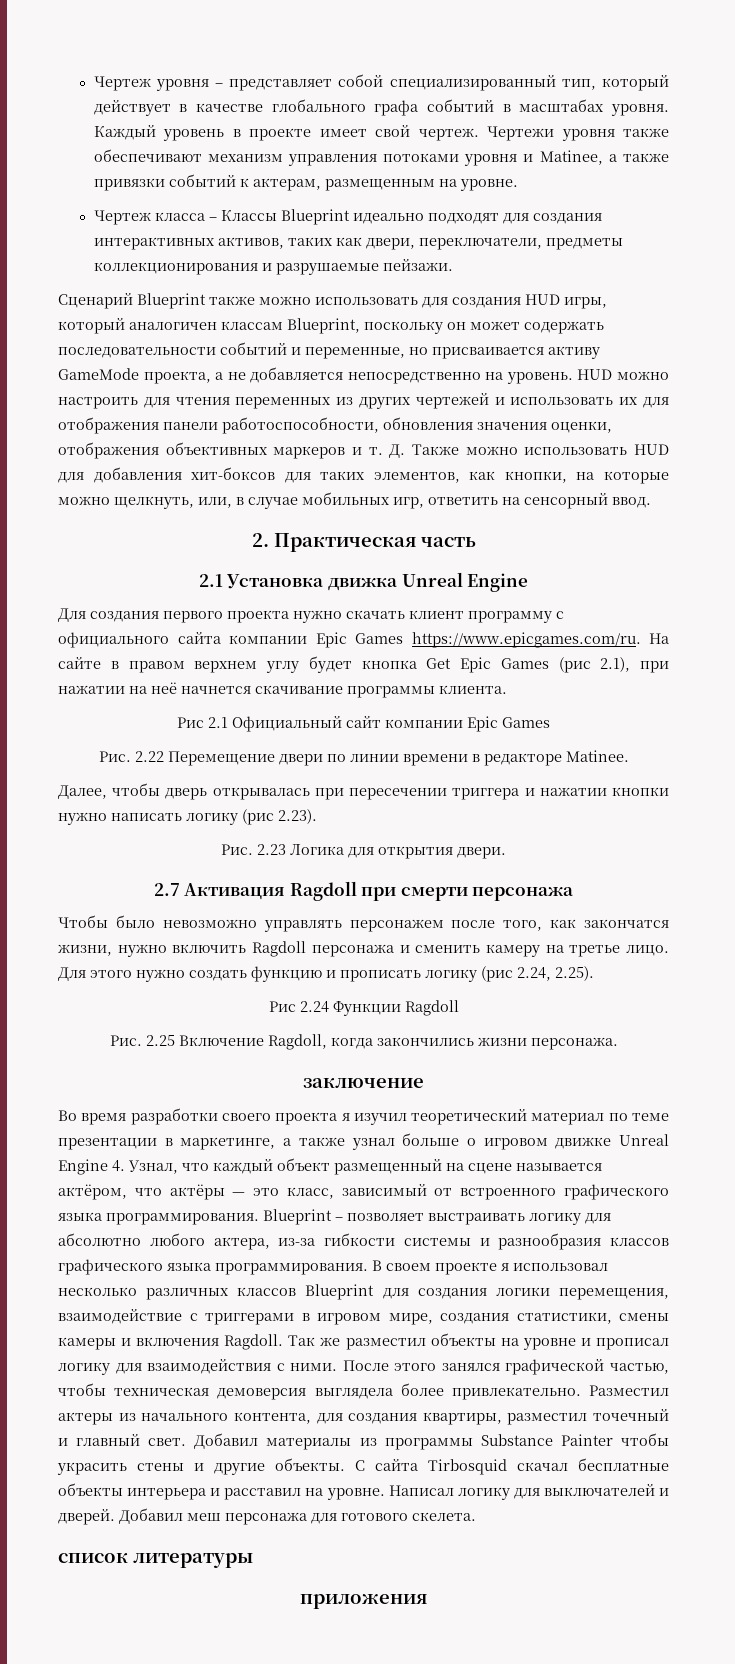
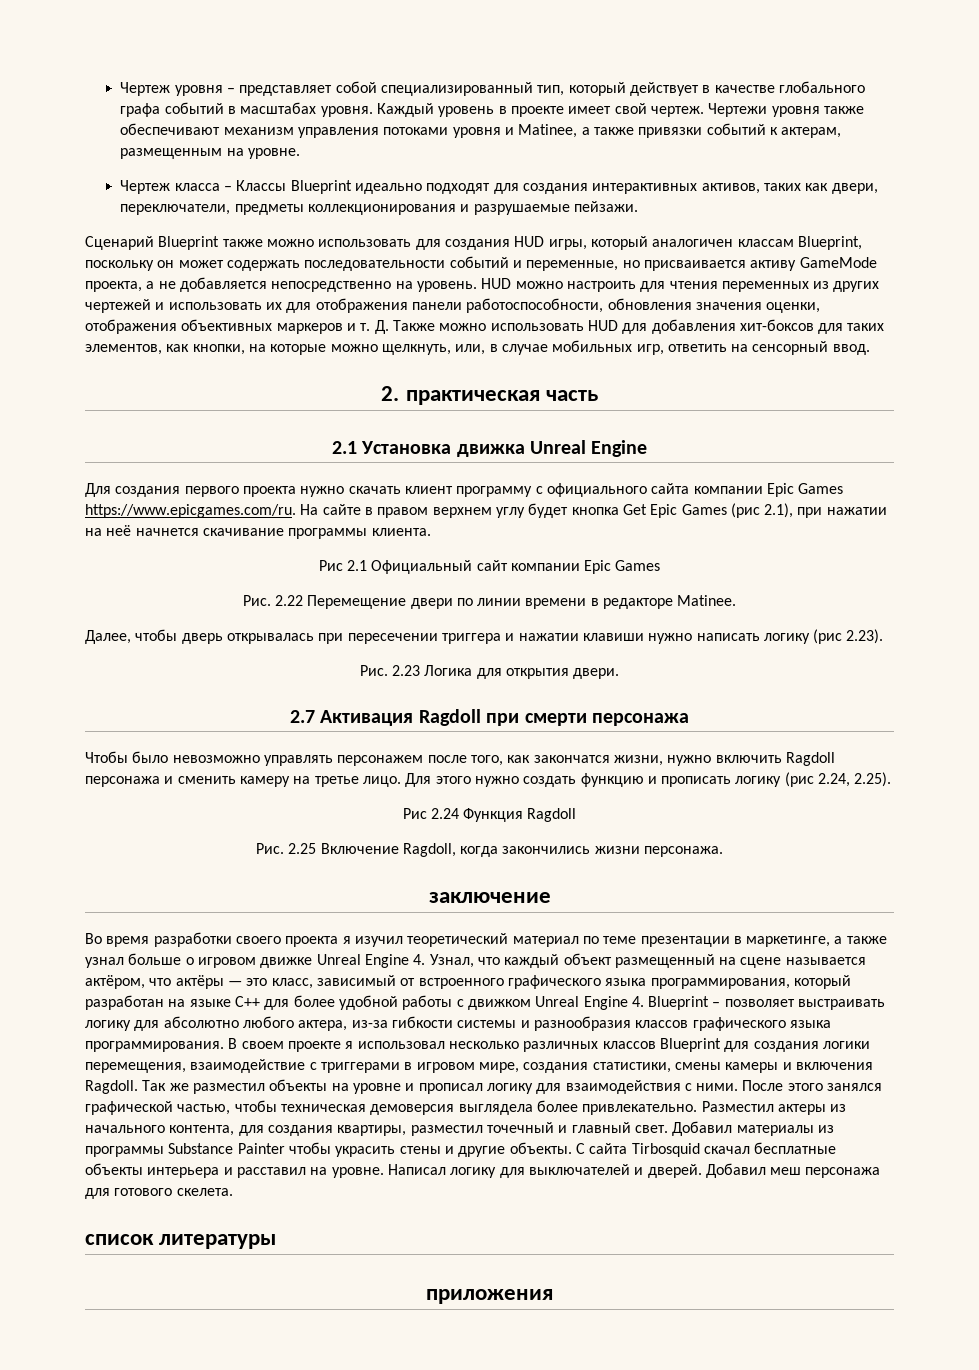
[273,533,416,552] Практическая -> [405,390,540,405] практическая
[612,787,669,796] кнопки -> [582,633,644,641] клавиши
[332,1001,401,1016] Функции -> [463,808,524,822] Функция
[106,1213,259,1225] программирования. -> [650,975,851,989] [85,995,644,1010] программирования, который разработан на языке С++ для более удобной работы с движком Unreal Engine 4.

